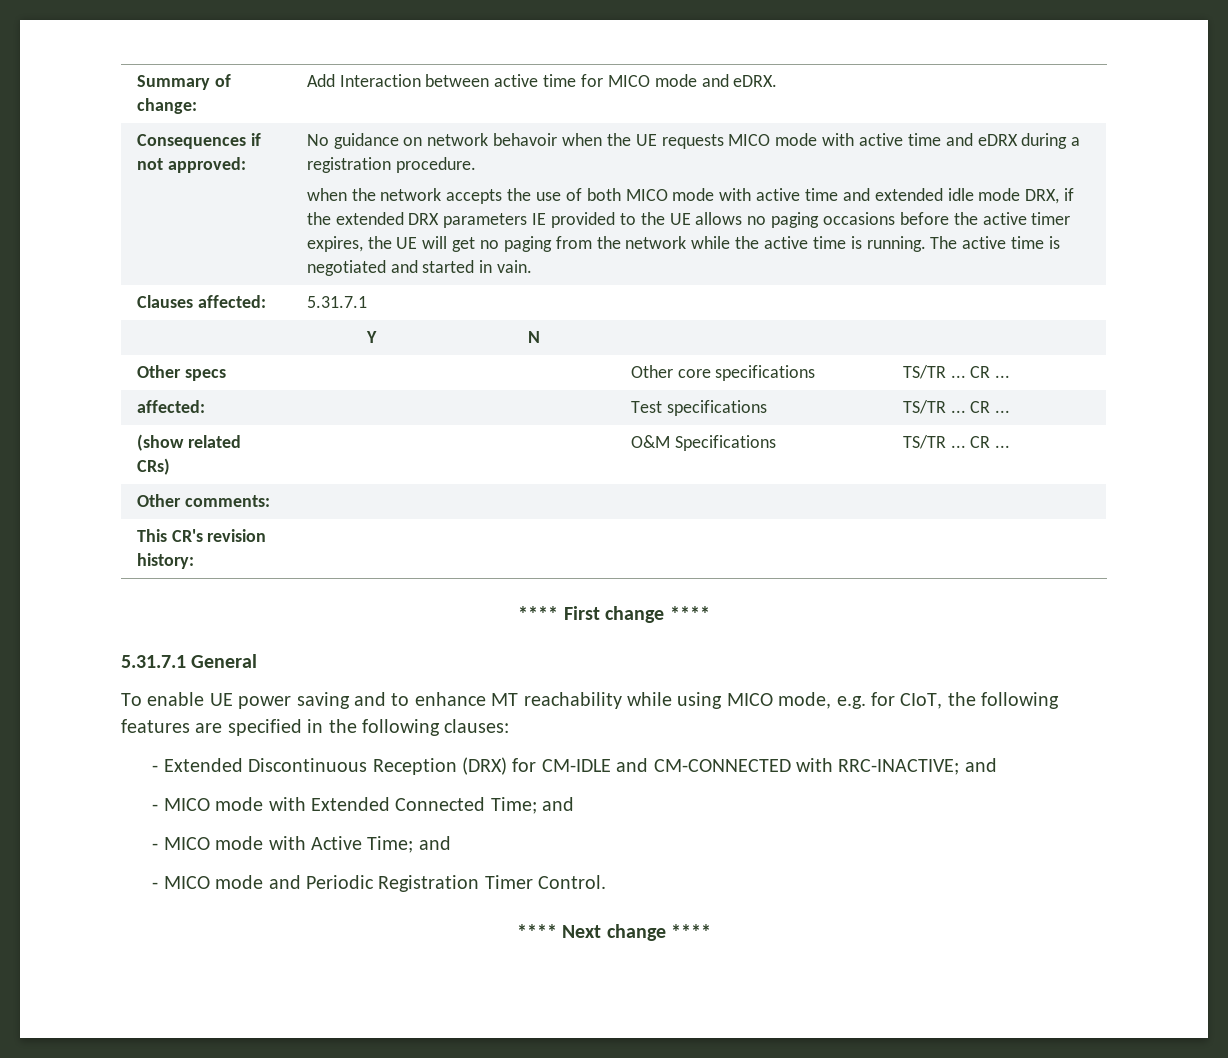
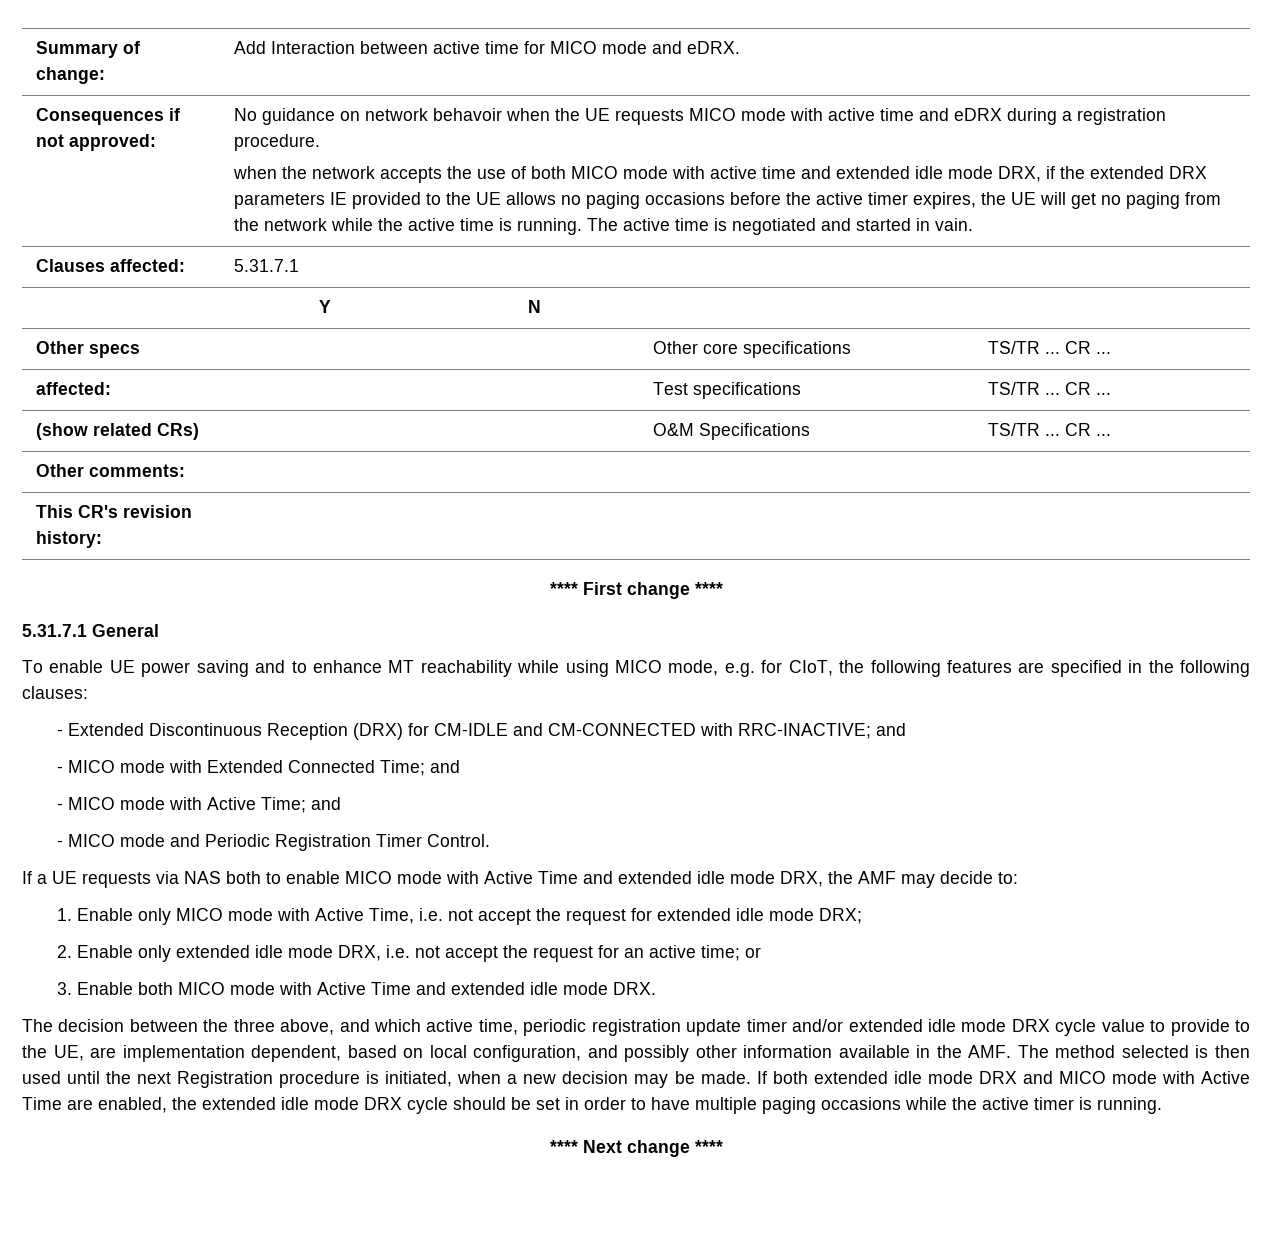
(607, 882) none -> [22,871,1018,888] [56,908,862,925] [56,945,761,962] [56,982,656,995] [22,1019,1251,1036] [22,1045,1251,1062] [22,1071,1250,1088] [22,1097,1162,1114] // If a UE requests via NAS both to enable MICO mode with Active Time and extended idle mode DRX, the AMF may decide to: // 1. Enable only MICO mode with Active Time, i.e. not accept the request for extended idle mode DRX; // 2. Enable only extended idle mode DRX, i.e. not accept the request for an active time; or // 3. Enable both MICO mode with Active Time and extended idle mode DRX. // The decision between the three above, and which active time, periodic registration update timer and/or extended idle mode DRX cycle value to provide to the UE, are implementation dependent, based on local configuration, and possibly other information available in the AMF. The method selected is then used until the next Registration procedure is initiated, when a new decision may be made. If both extended idle mode DRX and MICO mode with Active Time are enabled, the extended idle mode DRX cycle should be set in order to have multiple paging occasions while the active timer is running.

